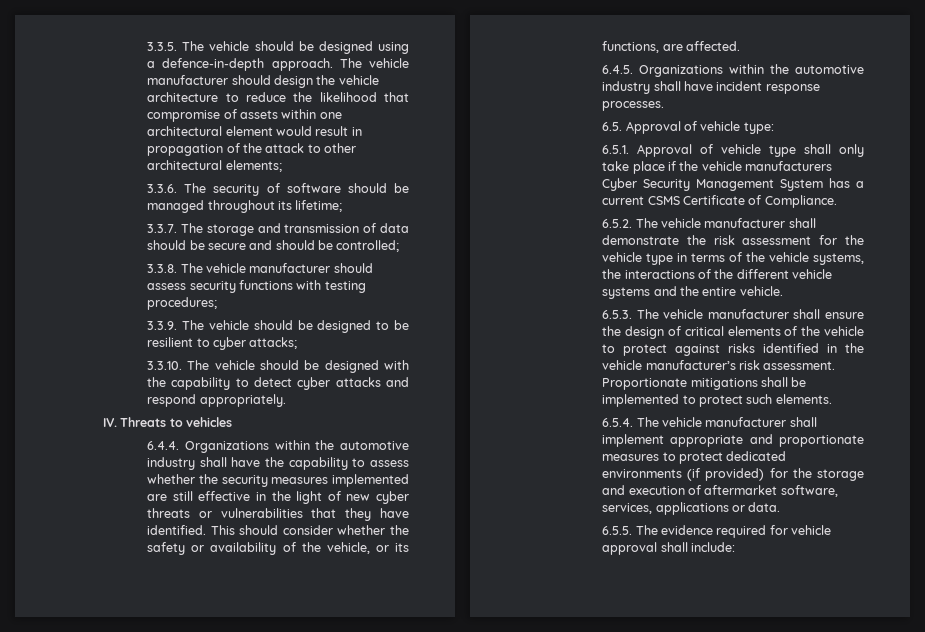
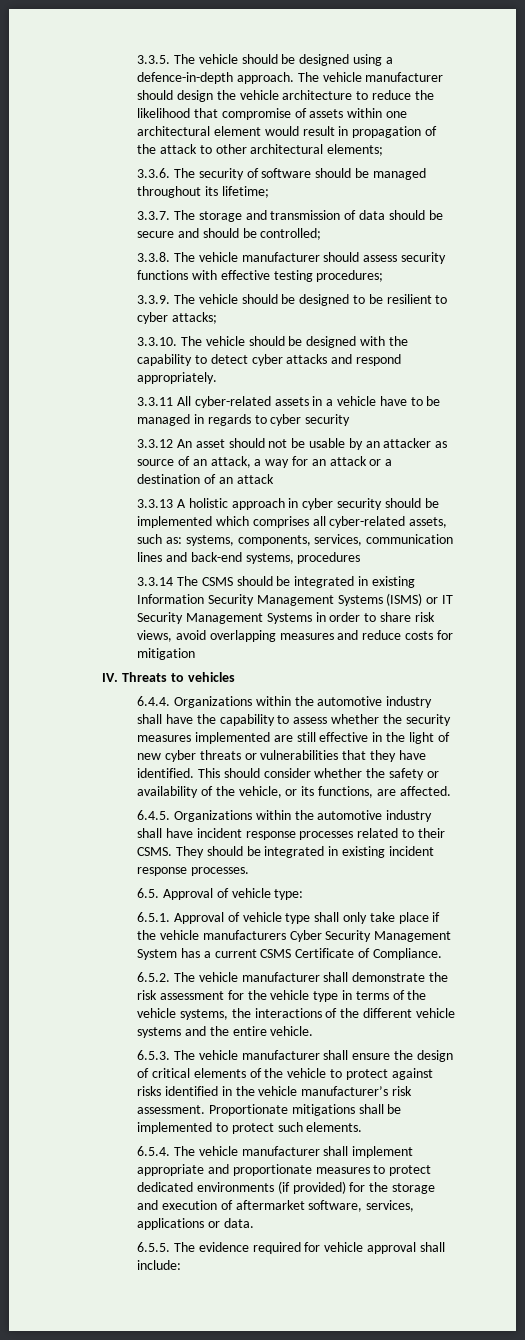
(322, 285) none -> [220,270,270,280] effective
(286, 400) none -> [137,396,441,408] [137,414,351,426] [137,438,448,450] [137,456,393,468] [137,474,274,484] [137,498,439,510] [137,516,448,528] [137,534,454,546] [137,552,361,564] [137,576,415,588] [137,593,454,606] [137,612,435,624] [137,630,453,642] [137,648,196,660] // 3.3.11 All cyber-related assets in a vehicle have to be managed in regards to cyber security // 3.3.12 An asset should not be usable by an attacker as source of an attack, a way for an attack or a destination of an attack // 3.3.13 A holistic approach in cyber security should be implemented which comprises all cyber-related assets, such as: systems, components, services, communication lines and back-end systems, procedures // 3.3.14 The CSMS should be integrated in existing Information Security Management Systems (ISMS) or IT Security Management Systems in order to share risk views, avoid overlapping measures and reduce costs for mitigation
(820, 89) none -> [299,828,445,840] [137,846,434,858] [137,867,188,876] processes related to their CSMS. They should be integrated in existing incident response

